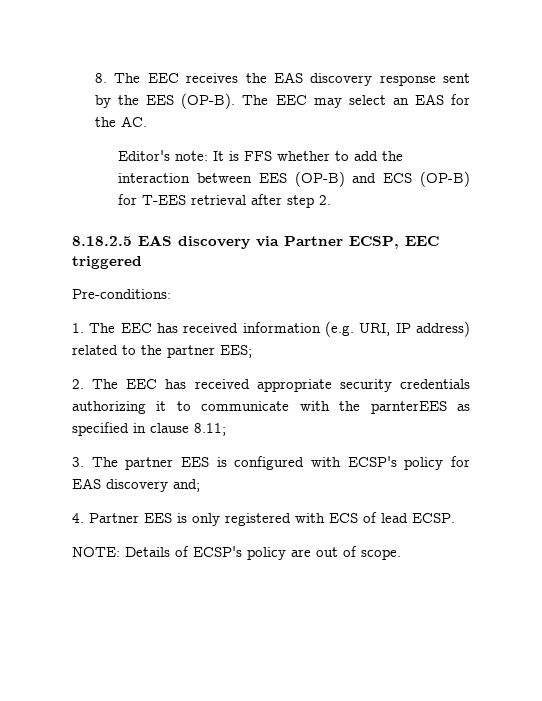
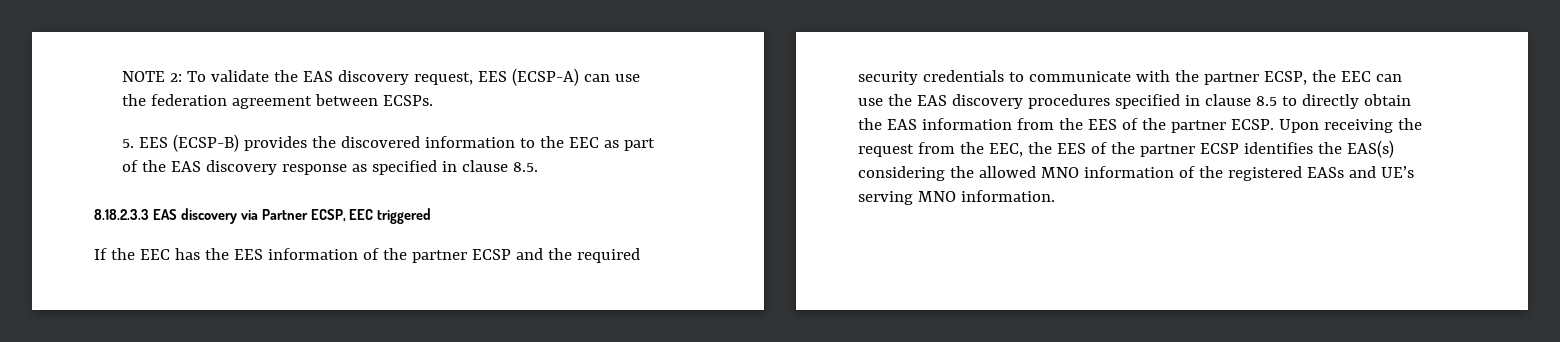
[95,72,471,86] [95,93,470,109] [95,116,148,127] [118,150,404,161] [118,171,470,187] [118,194,332,208] [72,236,132,246] 8. The EEC receives the EAS discovery response sent by the EES (OP-B). The EEC may select an EAS for the AC. // Editor's note: It is FFS whether to add the interaction between EES (OP-B) and ECS (OP-B) for T-EES retrieval after step 2. // 8.18.2.5 -> [121,68,640,86] [121,94,433,109] [121,134,655,152] [121,160,538,175] [94,209,149,220] NOTE 2: To validate the EAS discovery request, EES (ECSP-A) can use the federation agreement between ECSPs. // 5. EES (ECSP-B) provides the discovered information to the EEC as part of the EAS discovery response as specified in clause 8.5. // 8.18.2.3.3
[72,289,171,299] [72,321,470,337] [72,345,252,358] [72,379,470,392] [72,401,470,414] [72,422,226,436] [72,456,471,470] [72,478,200,492] [72,512,455,526] [72,546,401,560] Pre-conditions: // 1. The EEC has received information (e.g. URI, IP address) related to the partner EES; // 2. The EEC has received appropriate security credentials authorizing it to communicate with the parnterEES as specified in clause 8.11; // 3. The partner EES is configured with ECSP's policy for EAS discovery and; // 4. Partner EES is only registered with ECS of lead ECSP. // NOTE: Details of ECSP's policy are out of scope. -> [94,248,640,263] [858,70,1402,85] [858,94,1411,109] [858,118,1422,133] [858,140,1394,158] [858,166,1414,181] [858,190,1055,205] If the EEC has the EES information of the partner ECSP and the required security credentials to communicate with the partner ECSP, the EEC can use the EAS discovery procedures specified in clause 8.5 to directly obtain the EAS information from the EES of the partner ECSP. Upon receiving the request from the EEC, the EES of the partner ECSP identifies the EAS(s) considering the allowed MNO information of the registered EASs and UE’s serving MNO information.

